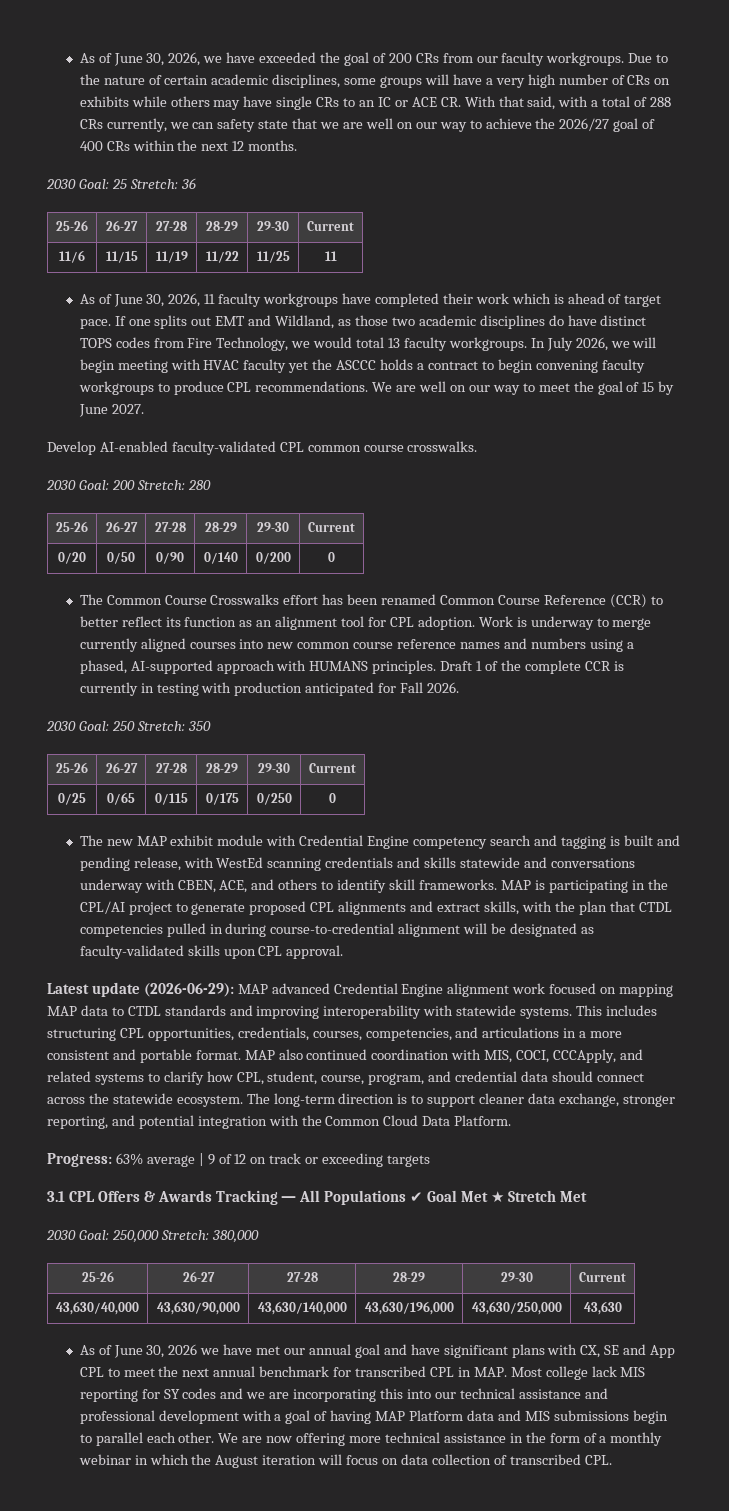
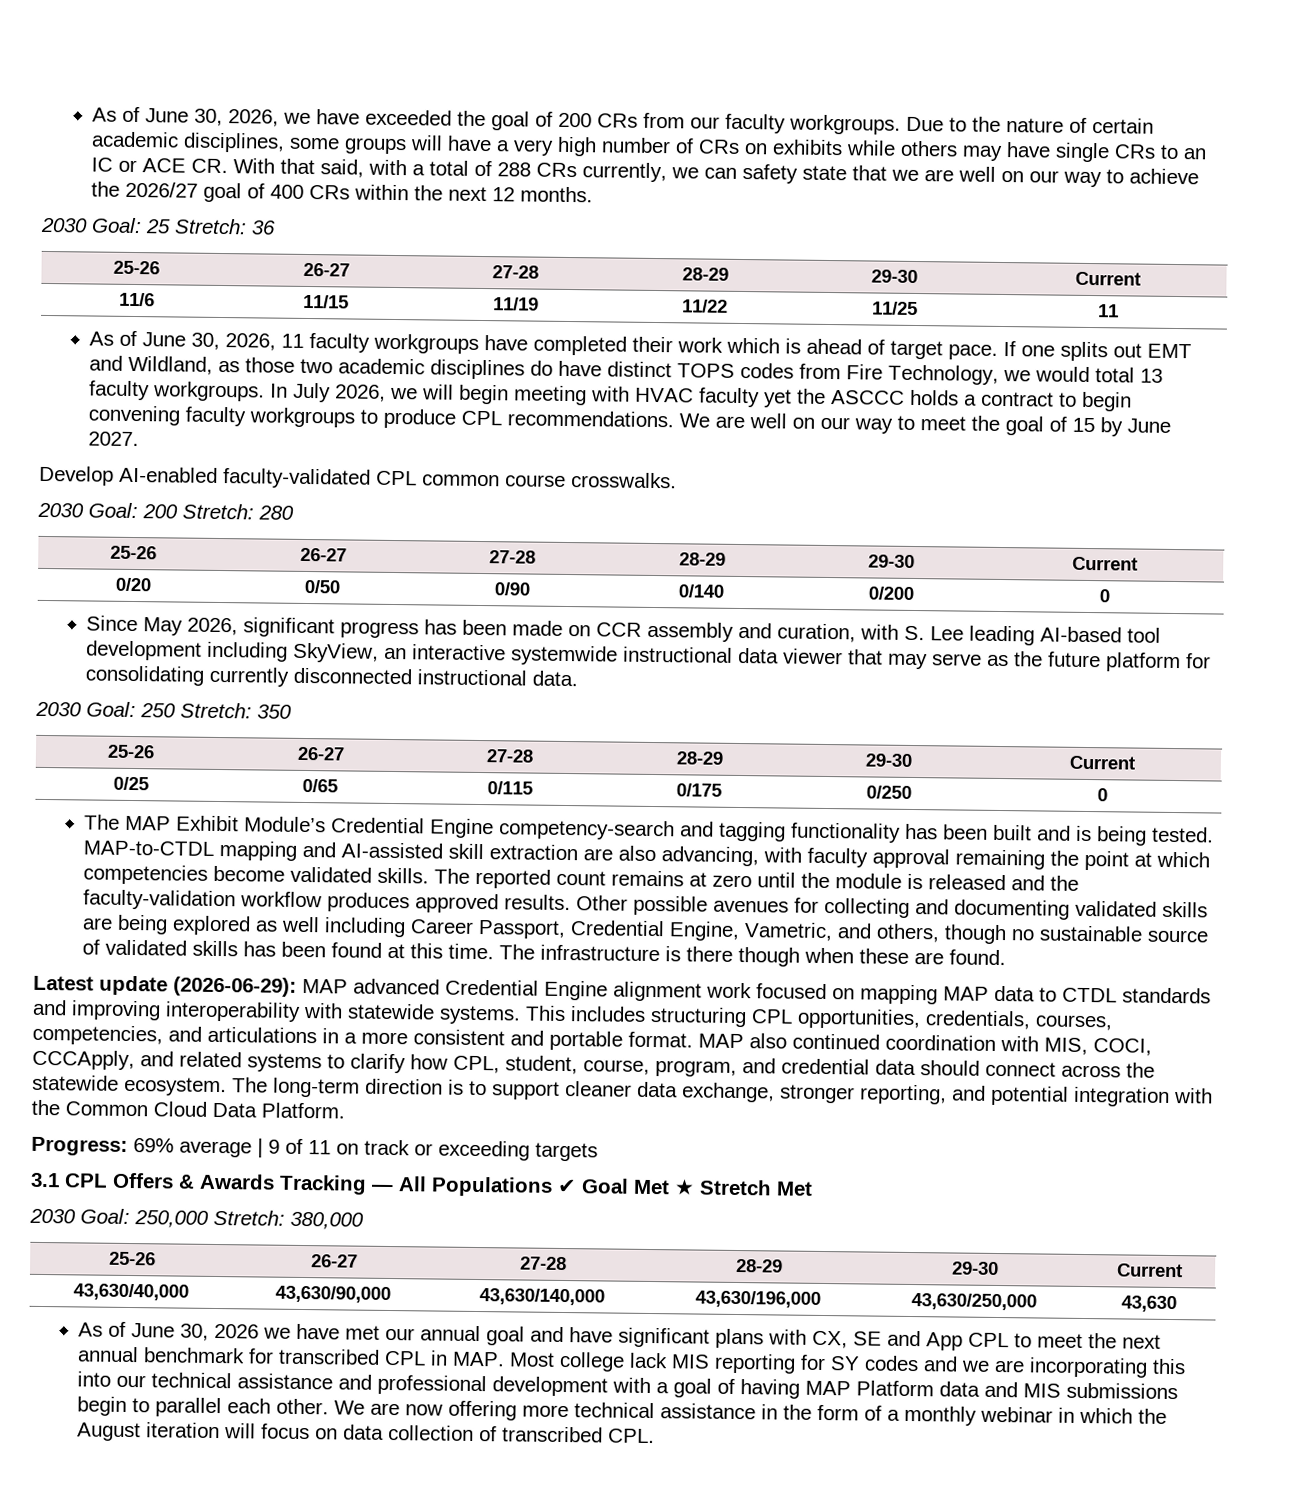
[79,594,663,608] [79,616,652,630] [79,638,634,652] [79,660,624,674] [79,682,460,696] The Common Course Crosswalks effort has been renamed Common Course Reference (CCR) to better reflect its function as an alignment tool for CPL adoption. Work is underway to merge currently aligned courses into new common course reference names and numbers using a phased, AI-supported approach with HUMANS principles. Draft 1 of the complete CCR is currently in testing with production anticipated for Fall 2026. -> [86,615,1162,646] [86,640,1212,673] [85,665,579,687] Since May 2026, significant progress has been made on CCR assembly and curation, with S. Lee leading AI-based tool development including SkyView, an interactive systemwide instructional data viewer that may serve as the future platform for consolidating currently disconnected instructional data.
[106,835,680,849] [79,857,635,871] [79,879,668,893] [79,901,672,915] [79,923,594,937] [79,945,344,959] new MAP exhibit module with Credential Engine competency search and tagging is built and pending release, with WestEd scanning credentials and skills statewide and conversations underway with CBEN, ACE, and others to identify skill frameworks. MAP is participating in the CPL/AI project to generate proposed CPL alignments and extract skills, with the plan that CTDL competencies pulled in during course-to-credential alignment will be designated as faculty-validated skills upon CPL approval. -> [125,815,1215,846] [83,840,1211,871] [83,864,1080,891] [83,889,1209,920] [82,914,1209,945] [82,939,1007,967] MAP Exhibit Module’s Credential Engine competency-search and tagging functionality has been built and is being tested. MAP-to-CTDL mapping and AI-assisted skill extraction are also advancing, with faculty approval remaining the point at which competencies become validated skills. The reported count remains at zero until the module is released and the faculty-validation workflow produces approved results. Other possible avenues for collecting and documenting validated skills are being explored as well including Career Passport, Credential Engine, Vametric, and others, though no sustainable source of validated skills has been found at this time. The infrastructure is there though when these are found.
[115,1153,143,1165] 63% -> [133,1138,174,1153] 69%
[234,1154,247,1164] 12 -> [308,1140,331,1155] 11

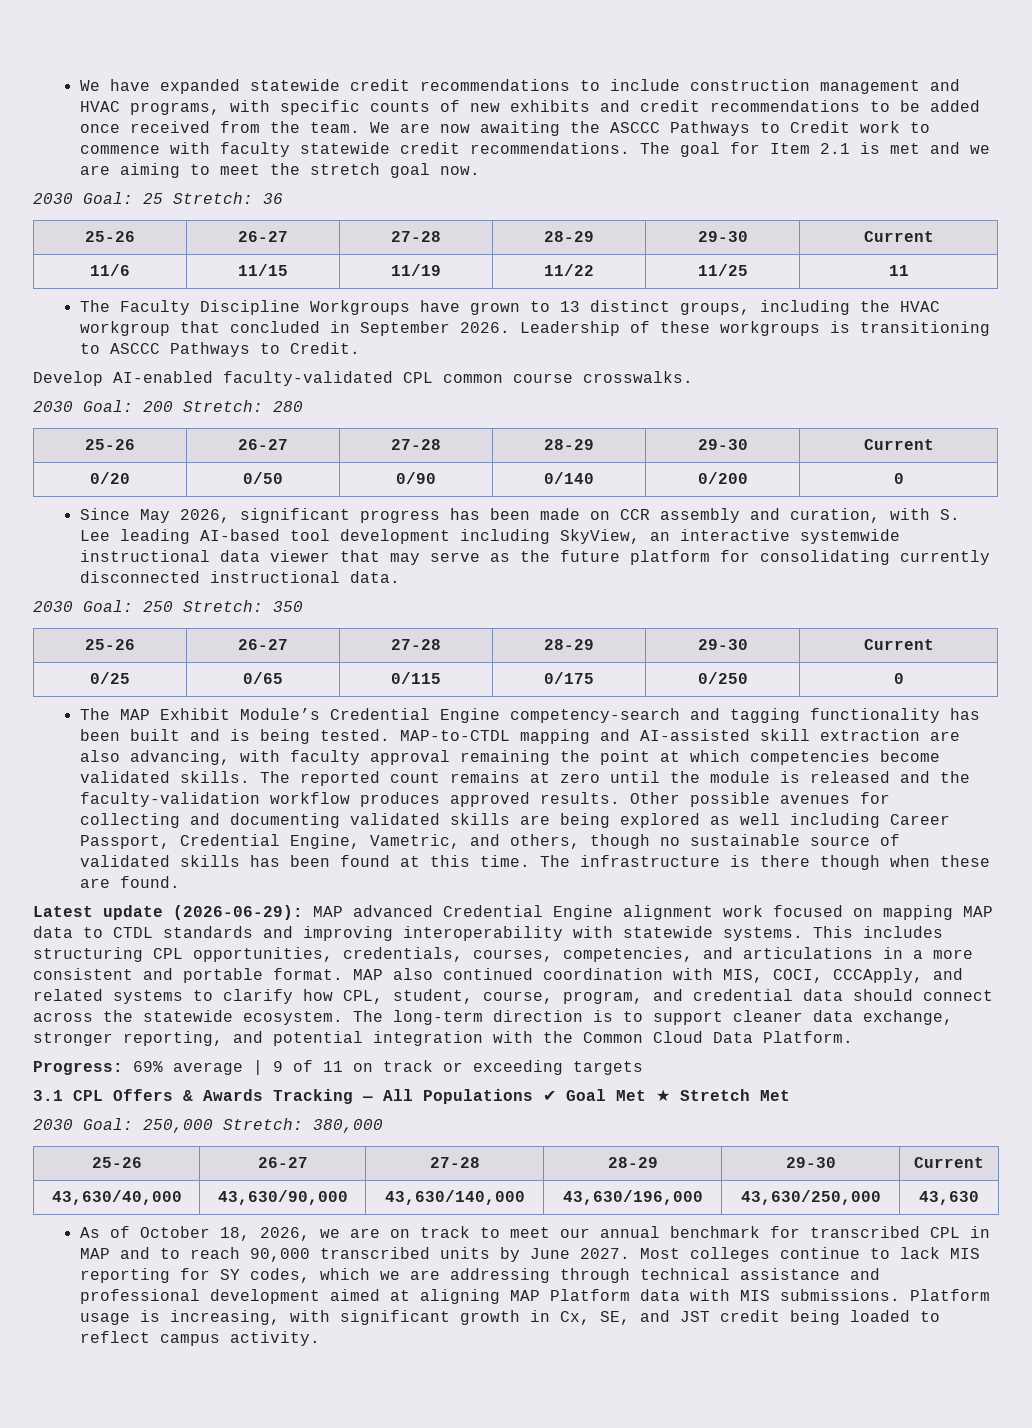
[92,106,1155,135] [91,131,1208,163] [91,157,1200,188] [91,181,594,203] As of June 30, 2026, we have exceeded the goal of 200 CRs from our faculty workgroups. Due to the nature of certain academic disciplines, some groups will have a very high number of CRs on exhibits while others may have single CRs to an IC or ACE CR. With that said, with a total of 288 CRs currently, we can safety state that we are well on our way to achieve the 2026/27 goal of 400 CRs within the next 12 months. -> [79,79,960,94] [79,100,980,115] [79,121,930,136] [79,142,990,157] [79,163,480,178] We have expanded statewide credit recommendations to include construction management and HVAC programs, with specific counts of new exhibits and credit recommendations to be added once received from the team. We are now awaiting the ASCCC Pathways to Credit work to commence with faculty statewide credit recommendations. The goal for Item 2.1 is met and we are aiming to meet the stretch goal now.
[89,330,1193,362] [89,355,1164,385] [89,380,1133,412] [88,405,1172,437] [88,431,140,447] As of June 30, 2026, 11 faculty workgroups have completed their work which is ahead of target pace. If one splits out EMT and Wildland, as those two academic disciplines do have distinct TOPS codes from Fire Technology, we would total 13 faculty workgroups. In July 2026, we will begin meeting with HVAC faculty yet the ASCCC holds a contract to begin convening faculty workgroups to produce CPL recommendations. We are well on our way to meet the goal of 15 by June 2027. -> [79,300,940,315] [79,321,990,336] [79,342,360,357] The Faculty Discipline Workgroups have grown to 13 distinct groups, including the HVAC workgroup that concluded in September 2026. Leadership of these workgroups is transitioning to ASCCC Pathways to Credit.
[131,1323,1162,1351] June 30, 2026 we have met our annual goal and have significant plans with CX, SE and App CPL to meet the next -> [139,1226,590,1241] October 18, 2026, we are on track to meet our
[452,1351,626,1372] MAP. Most college -> [79,1247,890,1262] MAP and to reach 90,000 transcribed units by June 2027. Most colleges continue to
[864,1355,1187,1378] [77,1371,147,1388] codes and we are incorporating this into our -> [249,1268,630,1283] codes, which we are addressing through
[612,1377,1179,1400] [77,1396,1168,1426] [77,1422,656,1444] with a goal of having MAP Platform data and MIS submissions begin to parallel each other. We are now offering more technical assistance in the form of a monthly webinar in which the August iteration will focus on data collection of transcribed CPL. -> [329,1289,990,1304] [79,1310,940,1325] [79,1331,320,1346] aimed at aligning MAP Platform data with MIS submissions. Platform usage is increasing, with significant growth in Cx, SE, and JST credit being loaded to reflect campus activity.

